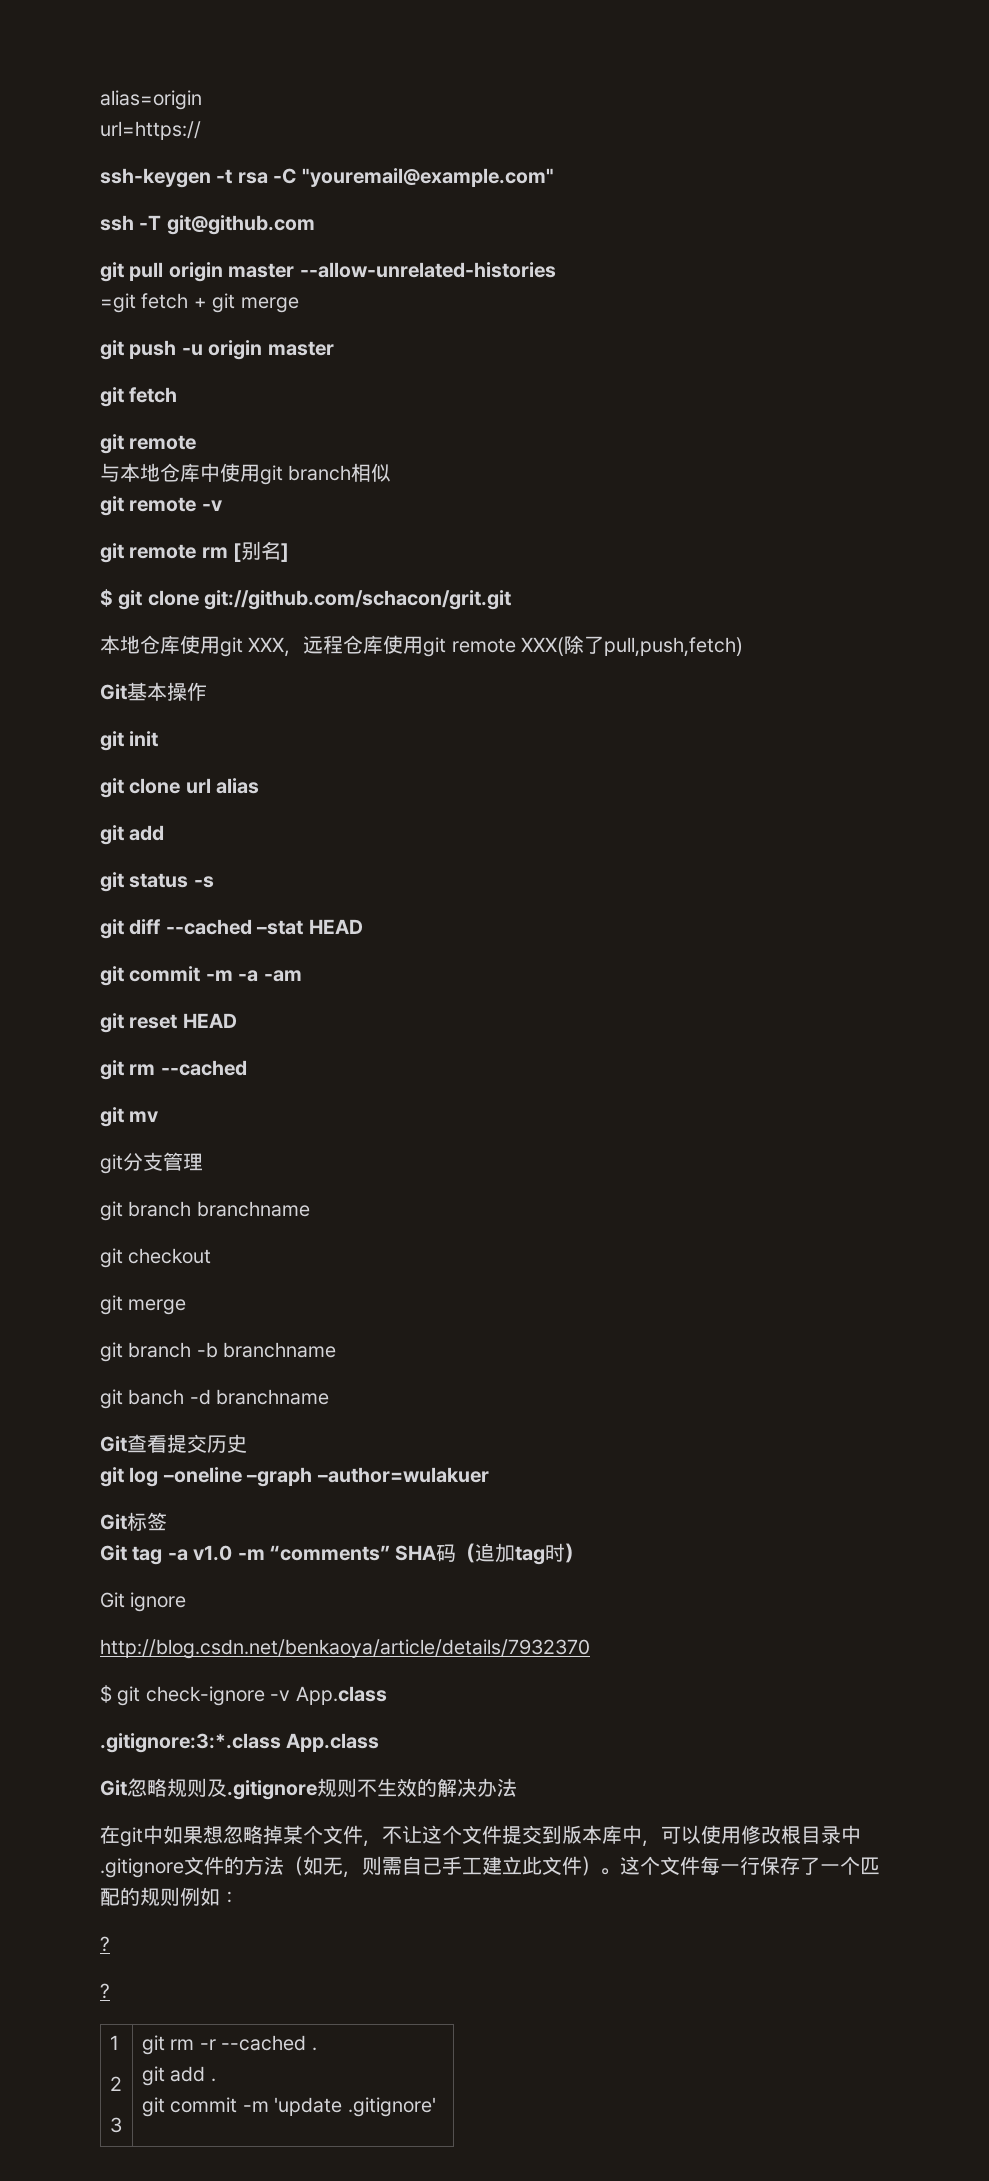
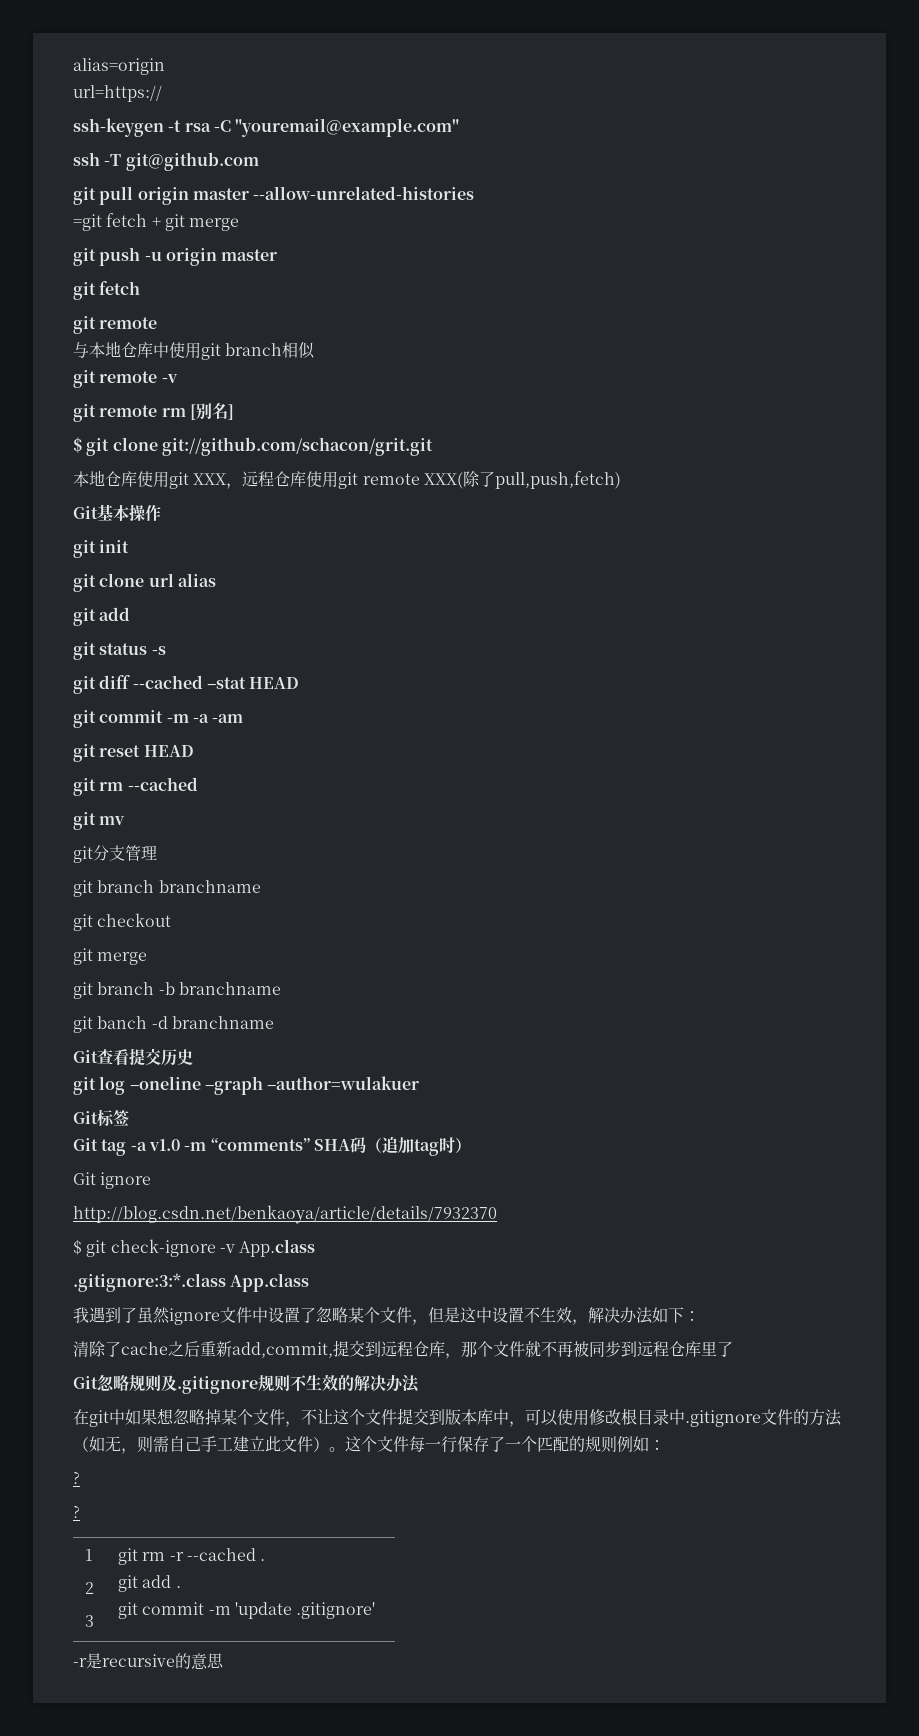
(380, 1742) none -> [73,1307,700,1325] [73,1340,733,1359] // 我遇到了虽然ignore文件中设置了忽略某个文件，但是这中设置不生效，解决办法如下： // 清除了cache之后重新add,commit,提交到远程仓库，那个文件就不再被同步到远程仓库里了
(436, 2107) none -> [73,1653,224,1670] // -r是recursive的意思

